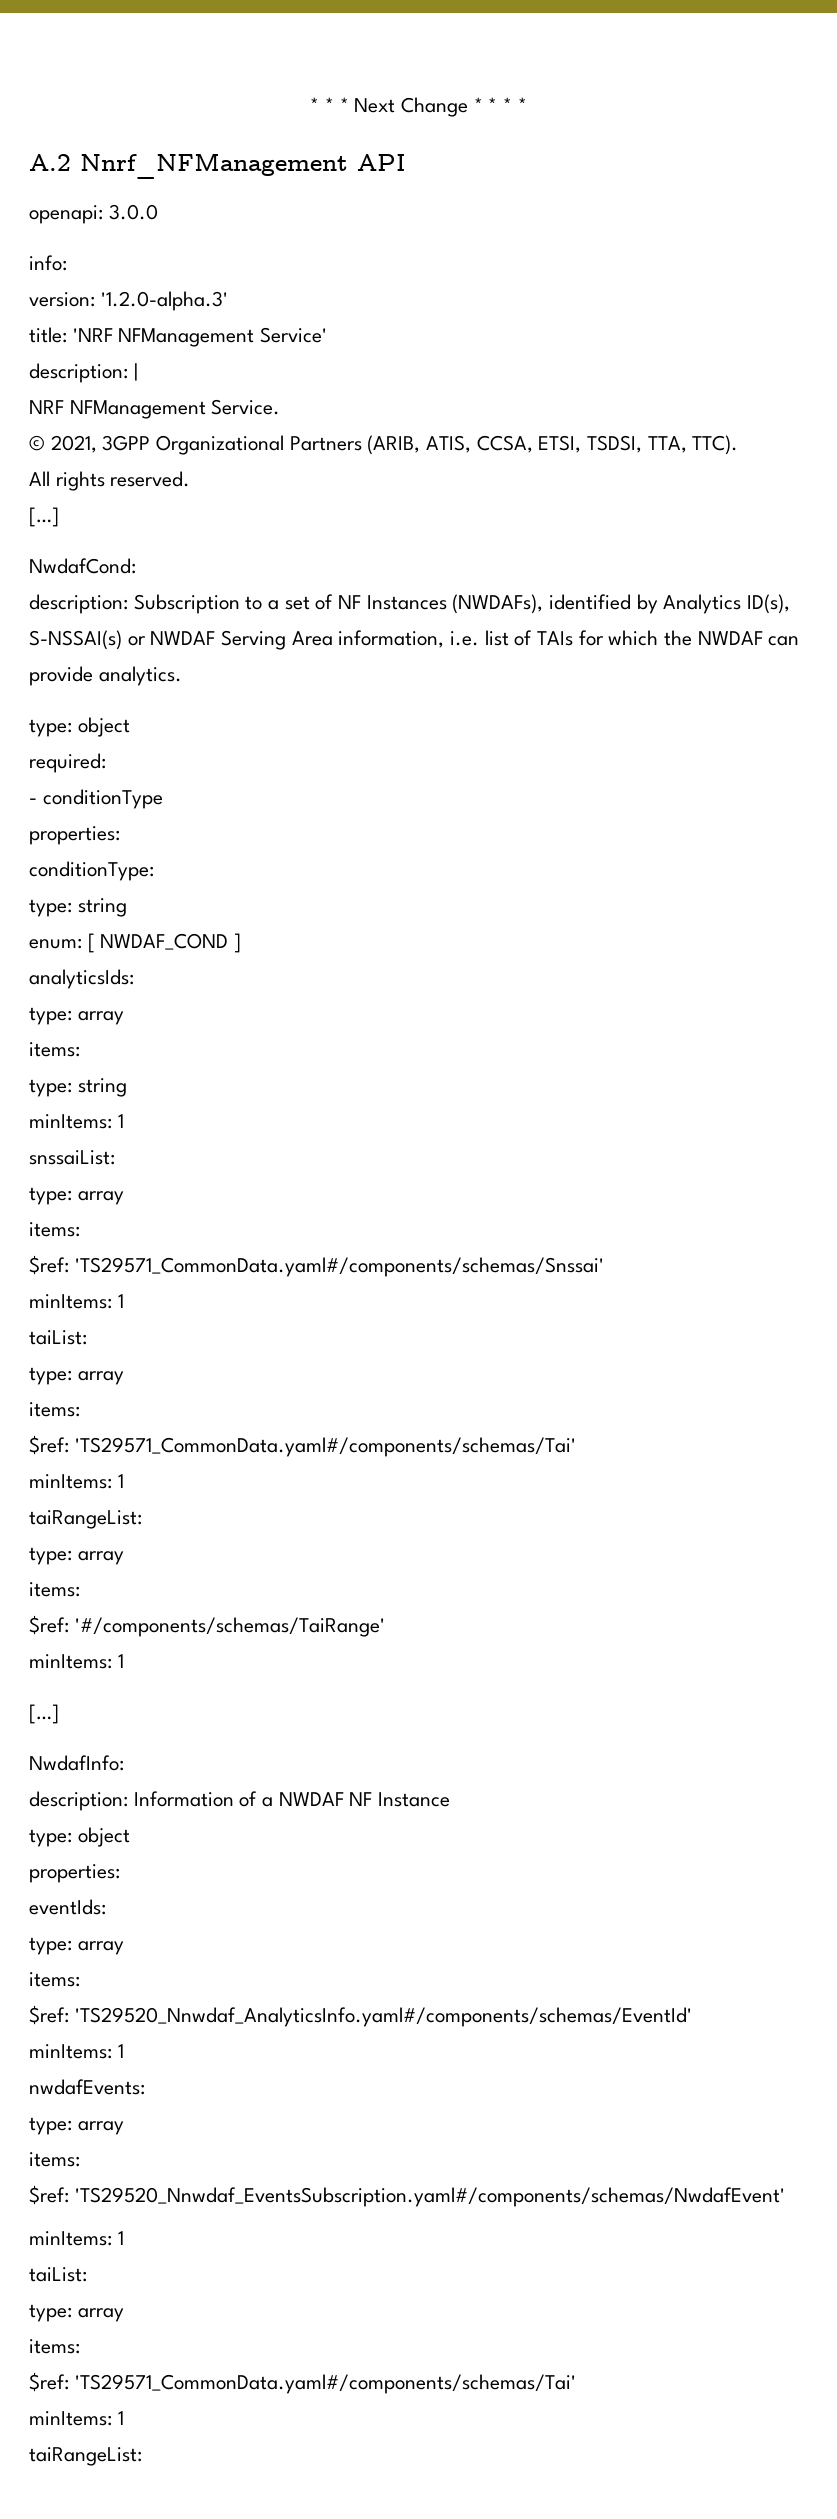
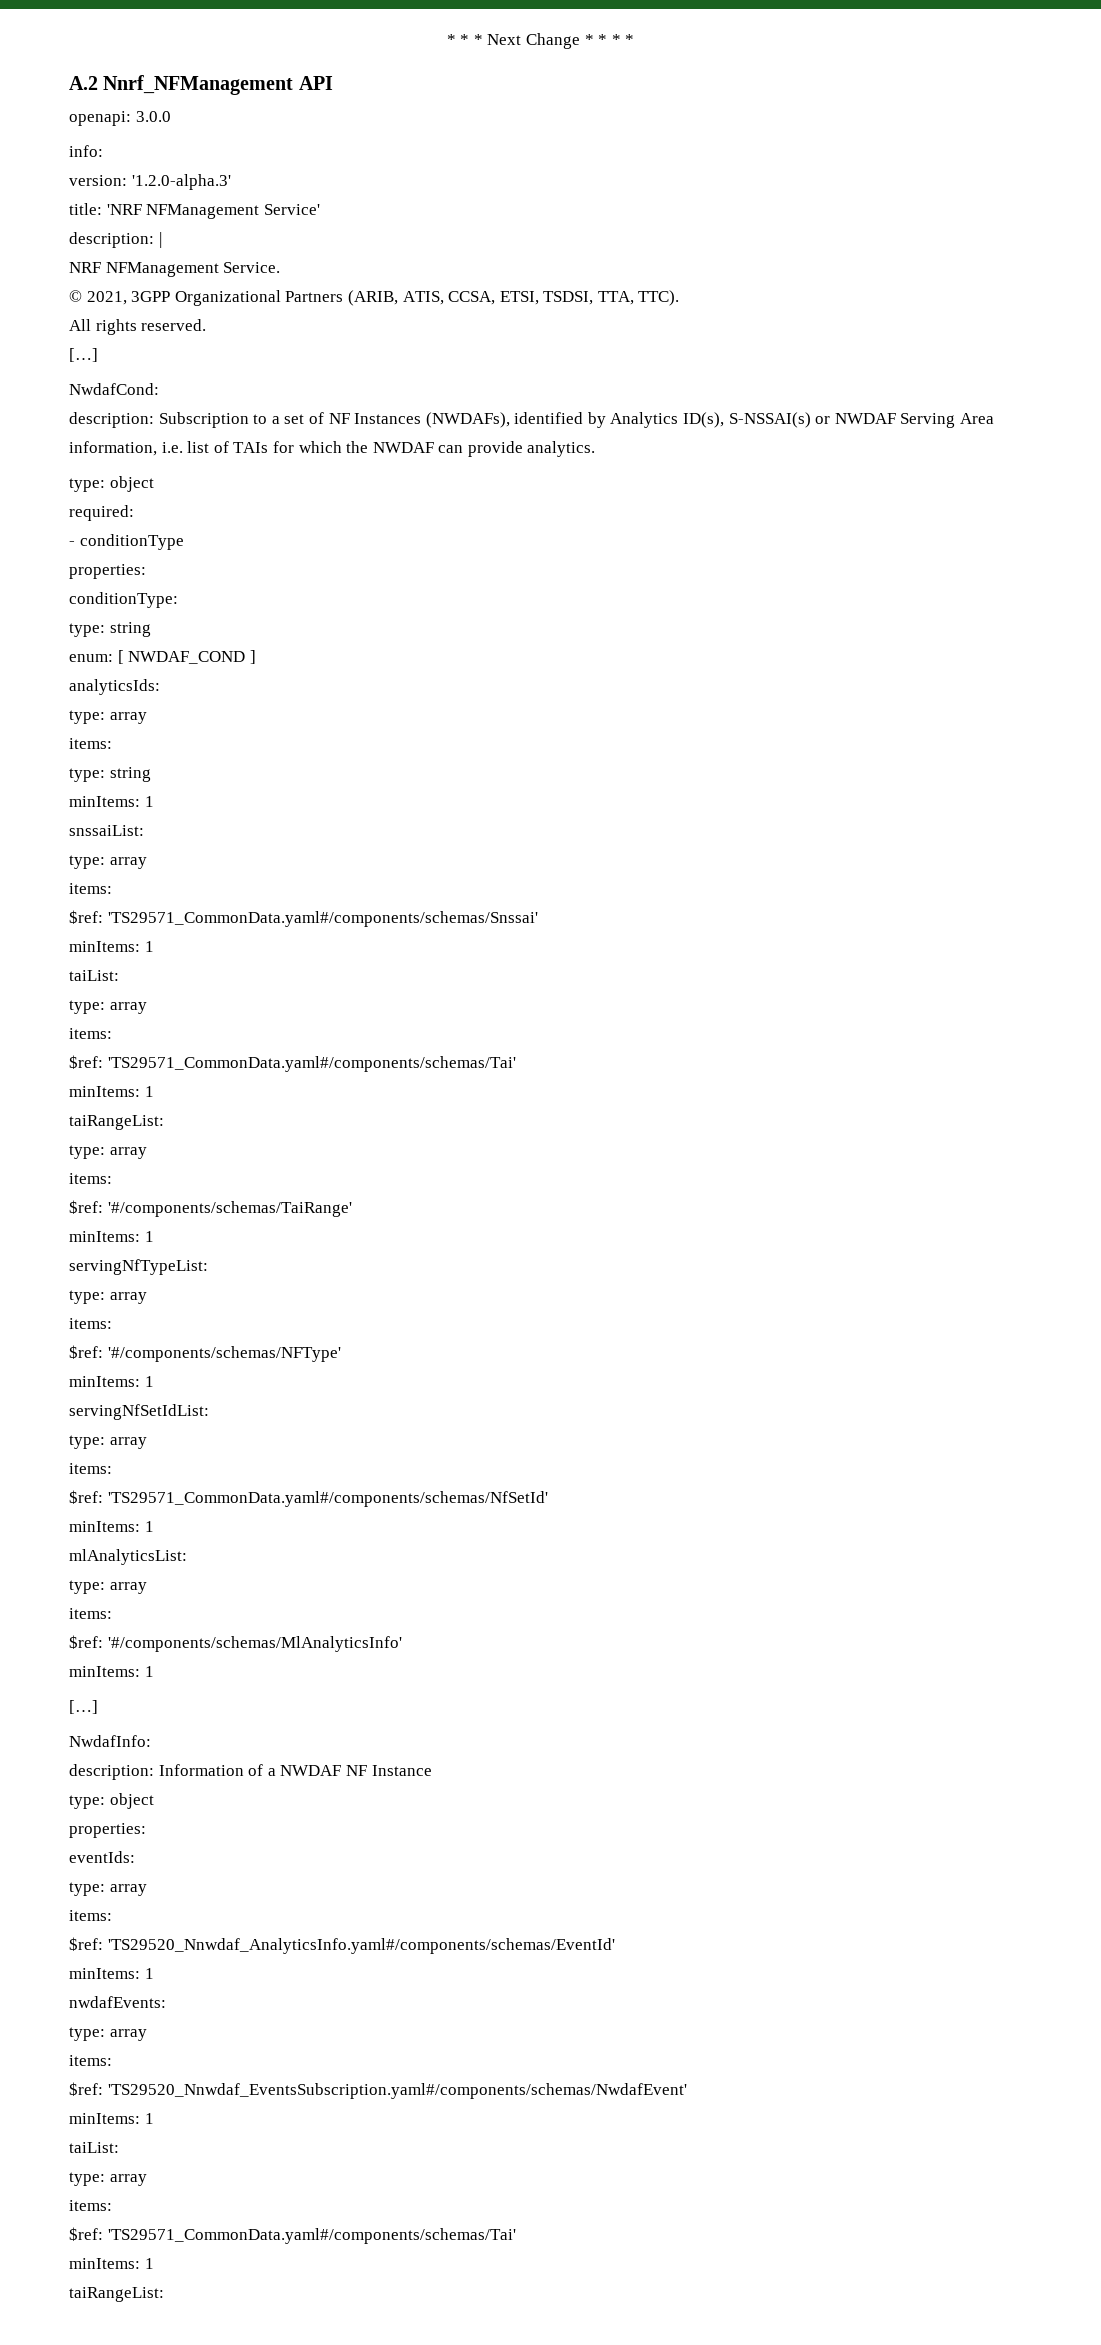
(124, 1661) none -> [69,1259,208,1275] [69,1290,147,1304] [69,1318,112,1329] [69,1345,341,1362] [69,1376,154,1387] [69,1404,209,1420] [69,1435,147,1449] [69,1463,112,1474] [69,1490,548,1507] [69,1521,154,1532] [69,1549,187,1565] [69,1580,147,1594] [69,1608,112,1619] [69,1635,402,1652] [69,1666,154,1677] // servingNfTypeList: // type: array // items: // $ref: '#/components/schemas/NFType' // minItems: 1 // servingNfSetIdList: // type: array // items: // $ref: 'TS29571_CommonData.yaml#/components/schemas/NfSetId' // minItems: 1 // mlAnalyticsList: // type: array // items: // $ref: '#/components/schemas/MlAnalyticsInfo' // minItems: 1

